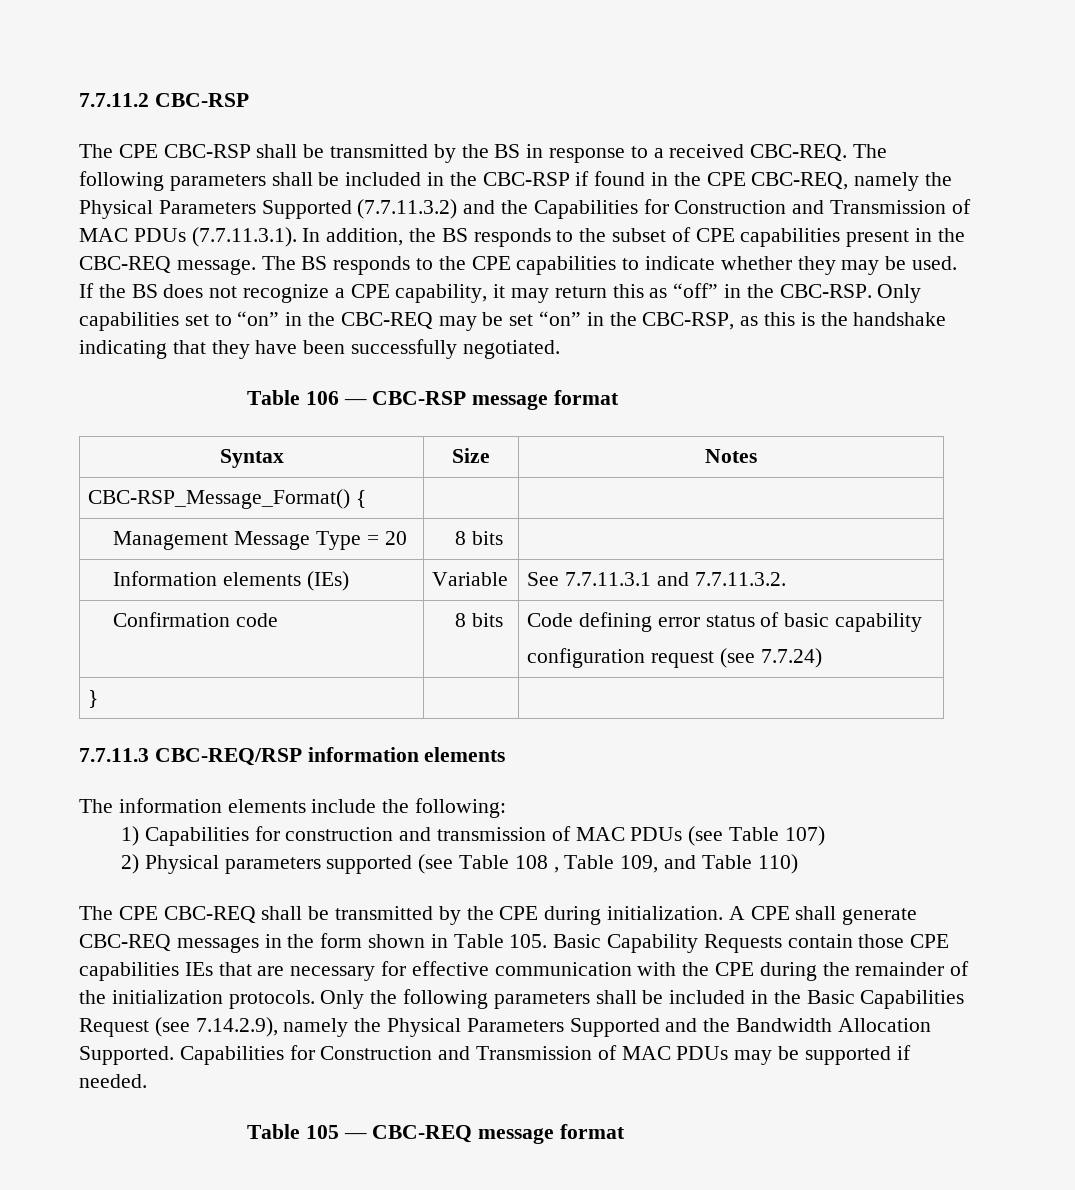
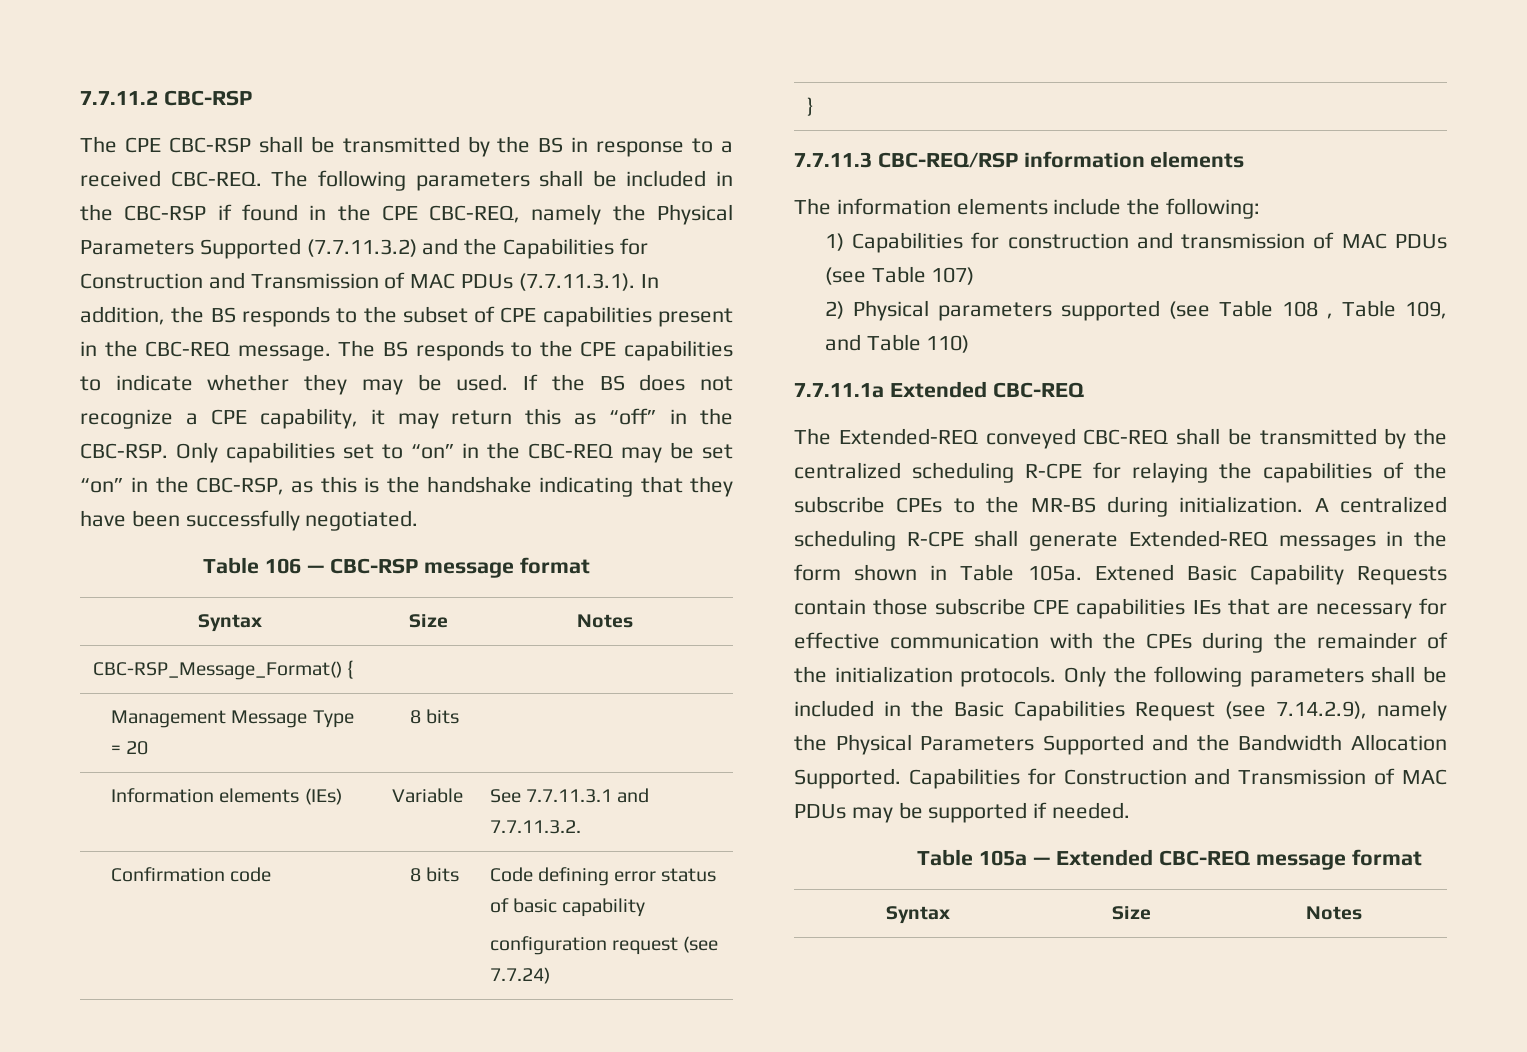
[79,906,158,920] // The CPE -> [794,381,1084,398] [794,428,1076,449] // 7.7.11.1a Extended CBC-REQ // The Extended-REQ conveyed
[499,906,790,925] CPE during initialization. A CPE -> [794,462,1447,483] [794,496,1447,517] [794,530,964,551] centralized scheduling R-CPE for relaying the capabilities of the subscribe CPEs to the MR-BS during initialization. A centralized scheduling R-CPE
[79,934,171,951] CBC-REQ -> [1128,530,1268,547] Extended-REQ
[509,934,548,948] 105. -> [1027,564,1174,581] 105a. Extened
(905, 941) none -> [935,598,1027,615] subscribe
[715,962,755,976] CPE -> [1146,633,1192,649] CPEs
[305,1125,367,1139] 105 — -> [978,849,1154,866] 105a — Extended
(625, 1131) none -> [886,906,950,924] [1111,906,1151,920] [1305,906,1362,920] // Syntax | Size | Notes

